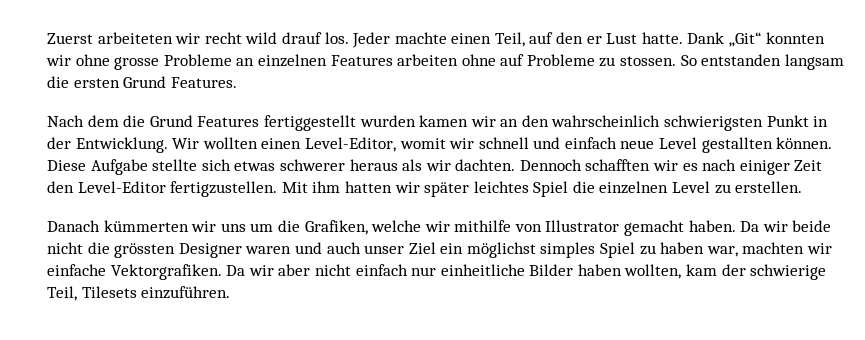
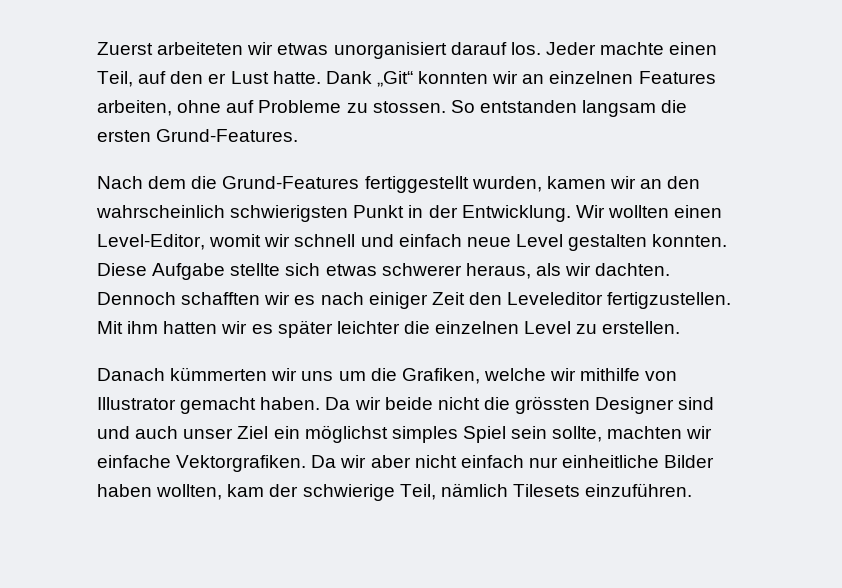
[204,32,322,44] recht wild drauf -> [277,42,507,59] etwas unorganisiert darauf
[75,54,232,70] ohne grosse Probleme -> (519, 77) none
[397,54,459,66] arbeiten -> [97,100,172,116] arbeiten,
[123,76,237,88] Grund Features. -> [156,129,299,142] Grund-Features.
[149,115,416,131] Grund Features fertiggestellt wurden -> [222,176,542,193] Grund-Features fertiggestellt wurden,
[701,137,833,153] gestallten können. -> [568,234,728,251] gestalten konnten.
[349,159,398,171] heraus -> [465,263,531,279] heraus,
[77,181,166,193] Level-Editor -> [507,292,604,305] Leveleditor
[424,181,569,197] später leichtes Spiel -> [251,320,400,338] es später leichter
[245,246,292,254] waren -> [678,397,715,410] sind
[639,242,738,257] zu haben war, -> [511,426,603,442] sein sollte,
(77, 293) none -> [440,483,508,497] nämlich

